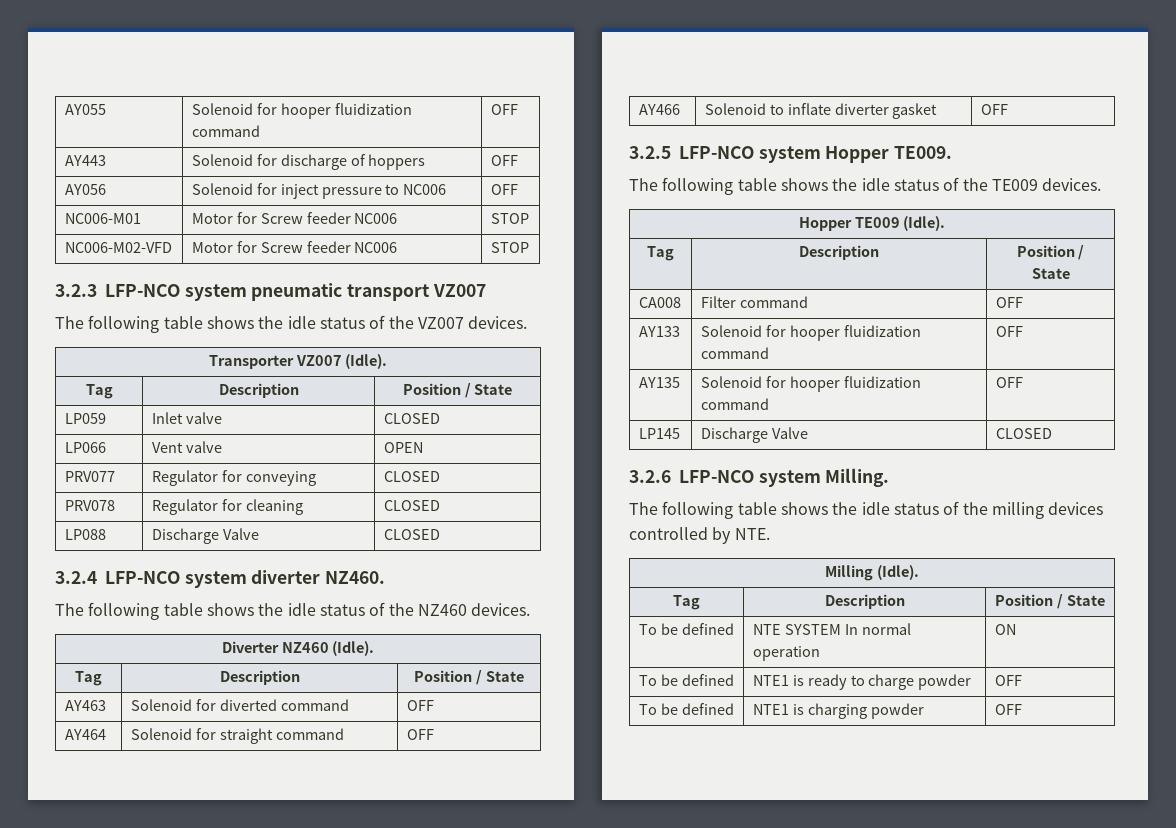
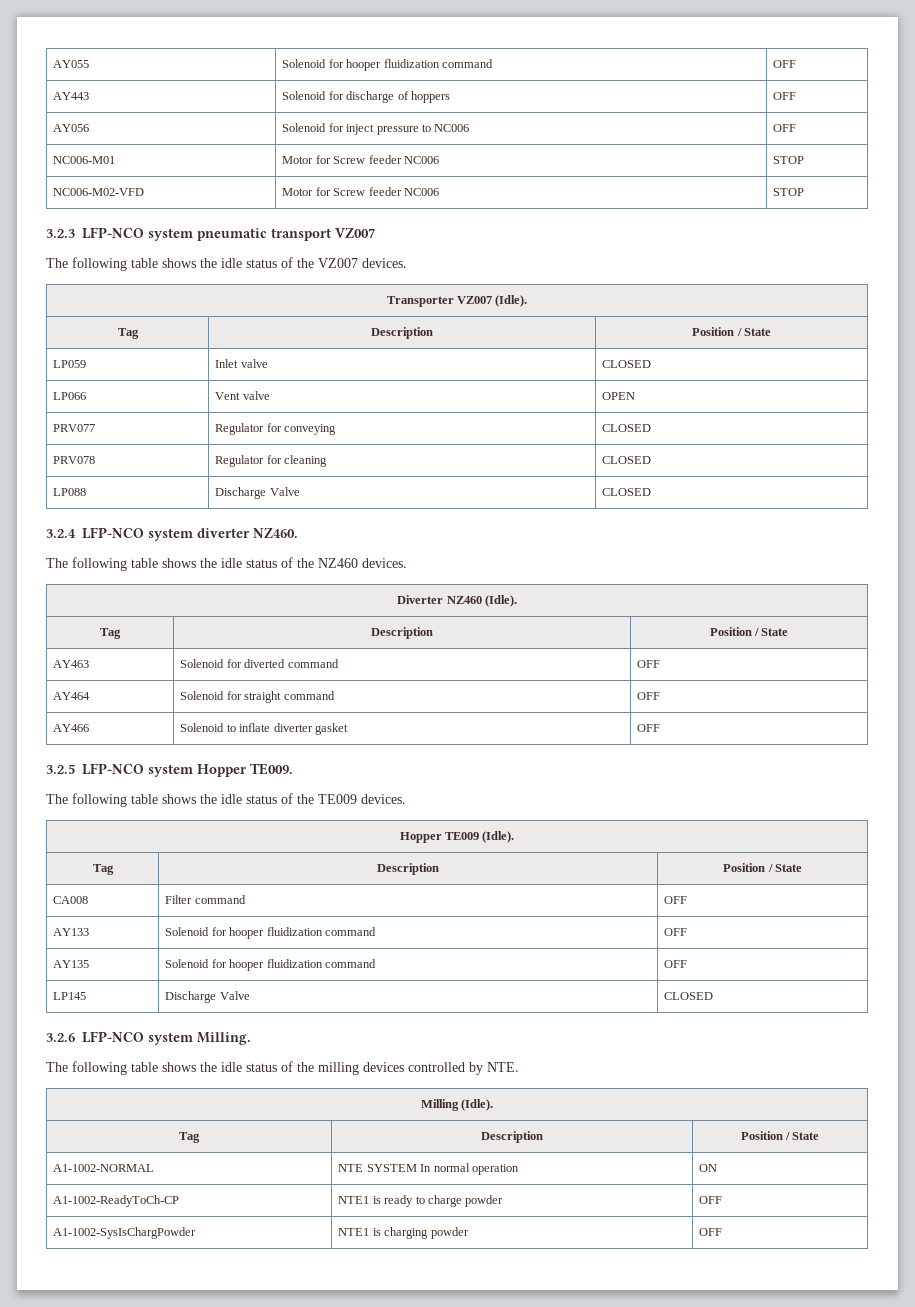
[638,623,734,635] To be defined -> [53,1164,155,1172] A1-1002-NORMAL
[638,674,734,686] To be defined -> [53,1195,180,1207] A1-1002-ReadyToCh-CP
[638,703,734,715] To be defined -> [53,1227,197,1239] A1-1002-SysIsChargPowder

